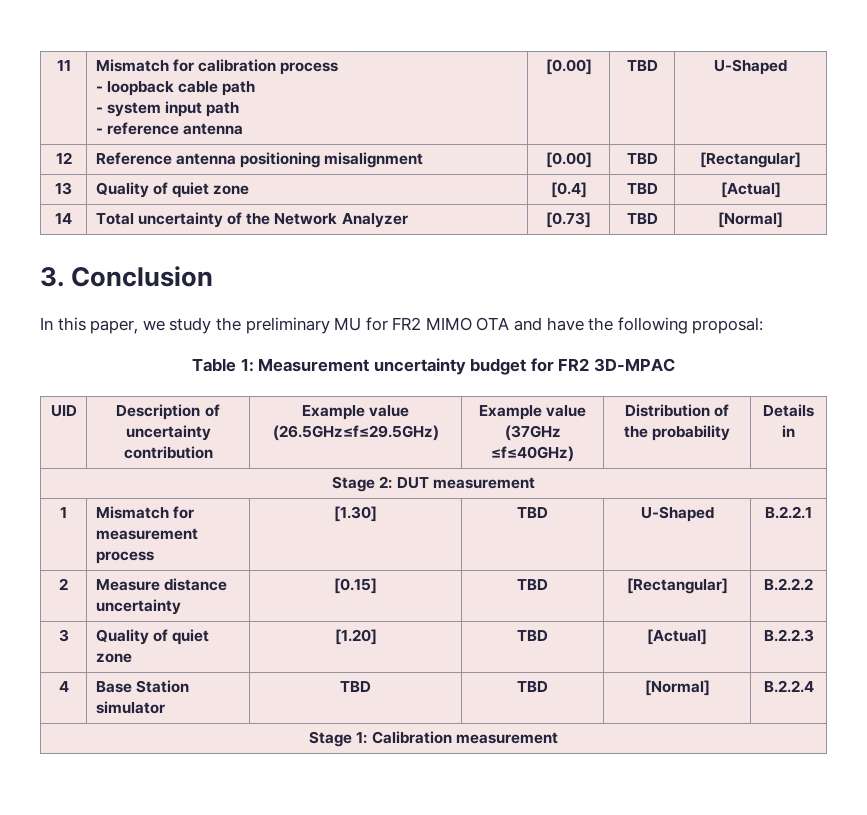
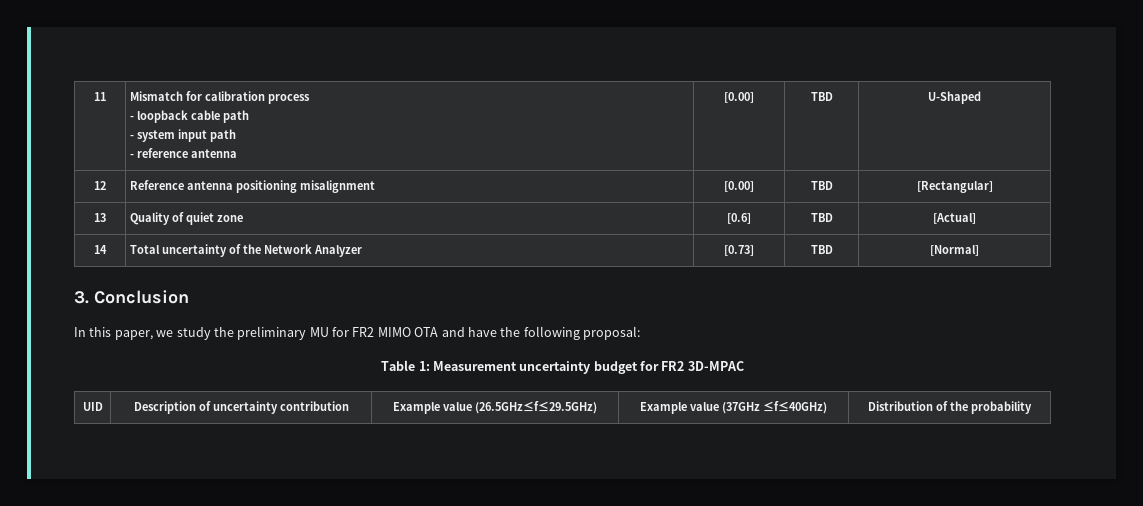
[550,182,587,198] [0.4] -> [727,213,751,224] [0.6]
[763,404,814,417] [782,425,795,437] [332,476,535,492] [60,507,67,518] [95,506,194,519] [95,528,198,540] [95,551,154,564] [334,506,377,522] [517,507,548,518] [640,506,714,522] [765,506,812,519] [59,578,68,590] [95,578,227,591] [95,599,181,615] [334,578,377,594] [517,579,548,590] [626,578,728,594] [764,578,813,591] [58,629,69,642] [95,629,209,645] [95,653,132,663] [334,629,377,645] [517,630,548,641] [647,629,707,645] [763,629,814,642] [58,681,69,692] [95,680,189,693] [95,701,165,714] [340,681,371,692] [517,681,548,692] [644,680,710,696] [763,680,814,693] [309,731,558,747] | Details in // Stage 2: DUT measurement // 1 | Mismatch for measurement process | [1.30] | TBD | U-Shaped | B.2.2.1 // 2 | Measure distance uncertainty | [0.15] | TBD | [Rectangular] | B.2.2.2 // 3 | Quality of quiet zone | [1.20] | TBD | [Actual] | B.2.2.3 // 4 | Base Station simulator | TBD | TBD | [Normal] | B.2.2.4 // Stage 1: Calibration measurement -> (1032, 407) none

